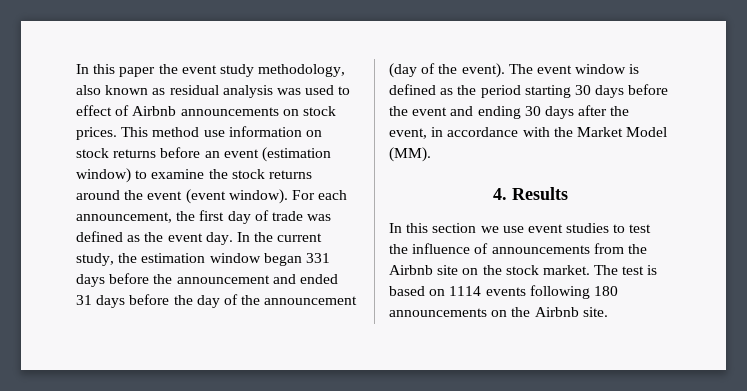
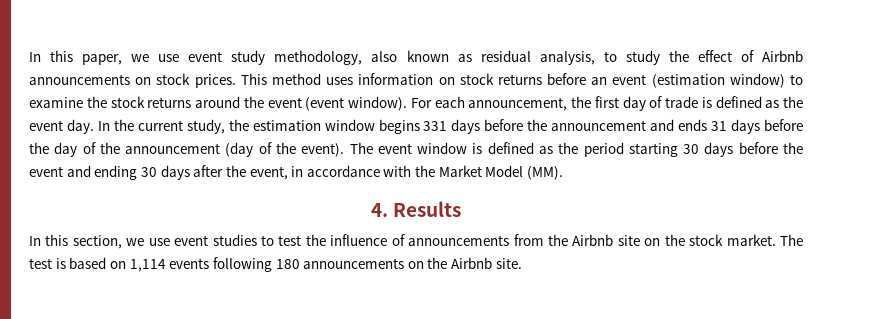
[76,64,178,77] In this paper the -> [29,50,180,65] In this paper, we use
[222,85,351,98] analysis was used to -> [539,50,689,65] analysis, to study the
[203,130,225,137] use -> [326,77,354,85] uses
[307,214,332,221] was -> [701,97,712,108] is
[263,253,302,266] began -> [378,119,420,134] begins
[299,274,338,284] ended -> [678,119,708,131] ends
[432,223,477,233] section -> [72,235,122,249] section,
[449,286,482,296] 1114 -> [129,259,166,272] 1,114

